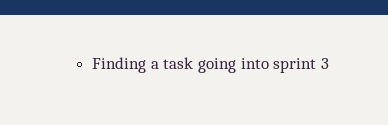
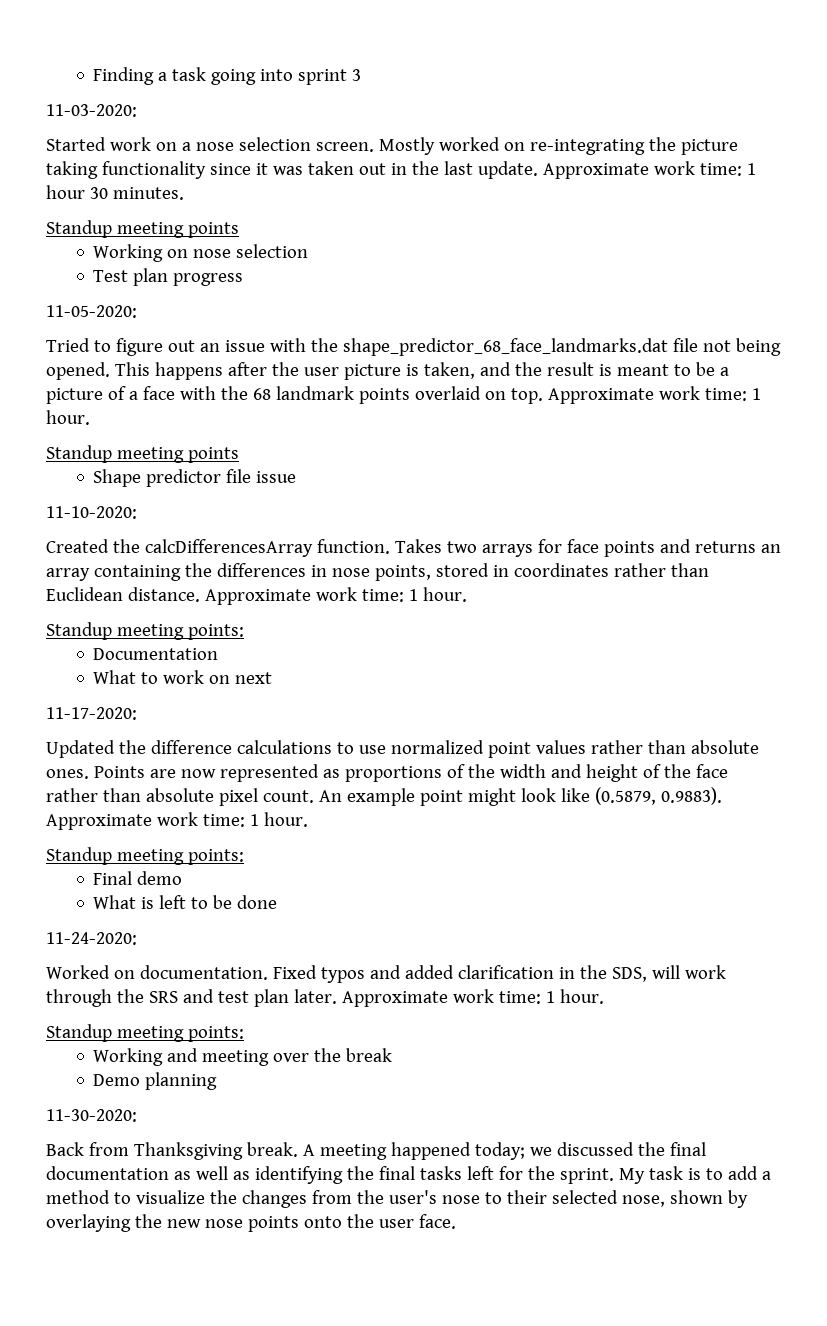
(329, 63) none -> [46,104,137,117] [46,137,738,155] [46,161,756,179] [46,185,184,200] [46,220,239,238] [93,244,309,262] [93,268,244,286] [46,305,137,318] [46,338,781,356] [46,362,729,380] [46,386,761,404] [46,410,90,425] [46,445,239,463] [93,469,297,487] [46,506,137,519] [46,539,781,557] [46,563,709,581] [46,587,467,605] [46,622,244,640] [93,648,219,660] [93,670,273,684] [46,707,137,720] [46,740,759,758] [46,764,728,782] [46,787,722,806] [46,812,308,830] [46,847,244,865] [93,871,183,885] [93,895,278,909] [46,932,137,945] [46,965,726,983] [46,989,604,1007] [46,1024,244,1042] [93,1048,393,1066] [93,1072,218,1090] [46,1109,137,1122] [46,1142,706,1160] [46,1166,771,1184] [46,1190,748,1208] [46,1214,456,1232] // 11-03-2020: // Started work on a nose selection screen. Mostly worked on re-integrating the picture taking functionality since it was taken out in the last update. Approximate work time: 1 hour 30 minutes. // Standup meeting points // Working on nose selection // Test plan progress // 11-05-2020: // Tried to figure out an issue with the shape_predictor_68_face_landmarks.dat file not being opened. This happens after the user picture is taken, and the result is meant to be a picture of a face with the 68 landmark points overlaid on top. Approximate work time: 1 hour. // Standup meeting points // Shape predictor file issue // 11-10-2020: // Created the calcDifferencesArray function. Takes two arrays for face points and returns an array containing the differences in nose points, stored in coordinates rather than Euclidean distance. Approximate work time: 1 hour. // Standup meeting points: // Documentation // What to work on next // 11-17-2020: // Updated the difference calculations to use normalized point values rather than absolute ones. Points are now represented as proportions of the width and height of the face rather than absolute pixel count. An example point might look like (0.5879, 0.9883). Approximate work time: 1 hour. // Standup meeting points: // Final demo // What is left to be done // 11-24-2020: // Worked on documentation. Fixed typos and added clarification in the SDS, will work through the SRS and test plan later. Approximate work time: 1 hour. // Standup meeting points: // Working and meeting over the break // Demo planning // 11-30-2020: // Back from Thanksgiving break. A meeting happened today; we discussed the final documentation as well as identifying the final tasks left for the sprint. My task is to add a method to visualize the changes from the user's nose to their selected nose, shown by overlaying the new nose points onto the user face.

